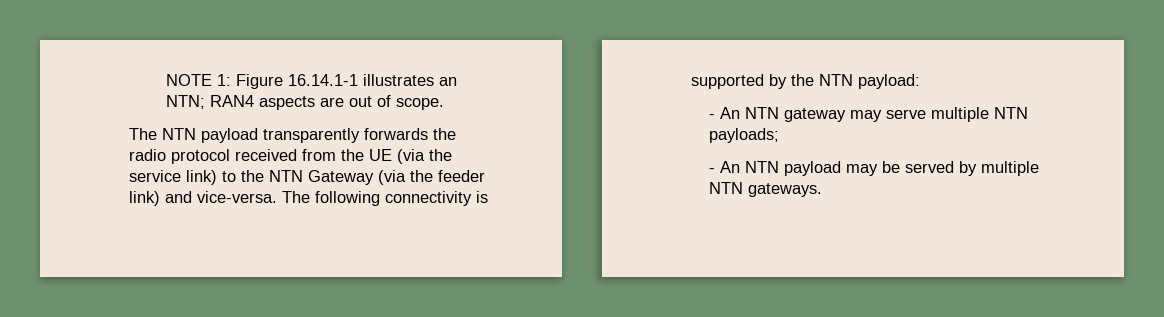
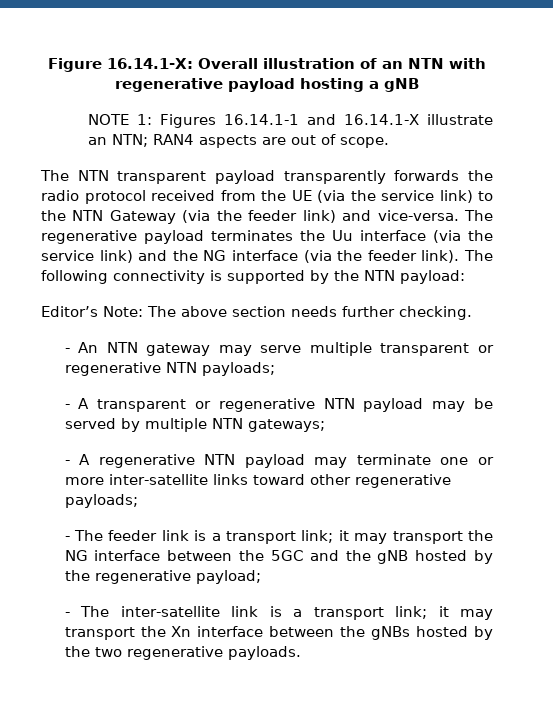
[165,74,434,89] NOTE 1: Figure 16.14.1-1 illustrates -> [48,58,486,72] [115,78,419,92] [88,114,493,128] Figure 16.14.1-X: Overall illustration of an NTN with regenerative payload hosting a gNB // NOTE 1: Figures 16.14.1-1 and 16.14.1-X illustrate
(196, 134) none -> [117,171,207,184] transparent
(310, 197) none -> [41,230,493,244] [41,250,494,263] regenerative payload terminates the Uu interface (via the service link) and the NG interface (via the feeder link). The
(920, 81) none -> [41,306,472,320] // Editor’s Note: The above section needs further checking.
(990, 114) none -> [380,343,494,356] [64,362,161,376] transparent or regenerative
[720,161,741,173] An -> [78,398,315,412] A transparent or regenerative
[748,183,823,197] gateways. -> [247,419,325,432] [64,454,494,468] [64,474,451,488] [64,494,138,508] [64,530,493,544] [64,550,494,564] [64,570,261,584] [64,606,493,620] [64,626,493,640] [64,646,301,660] gateways; // - A regenerative NTN payload may terminate one or more inter-satellite links toward other regenerative payloads; // - The feeder link is a transport link; it may transport the NG interface between the 5GC and the gNB hosted by the regenerative payload; // - The inter-satellite link is a transport link; it may transport the Xn interface between the gNBs hosted by the two regenerative payloads.

